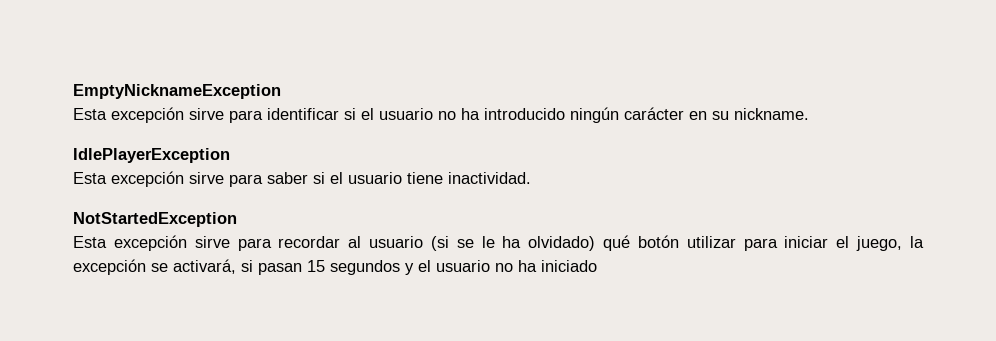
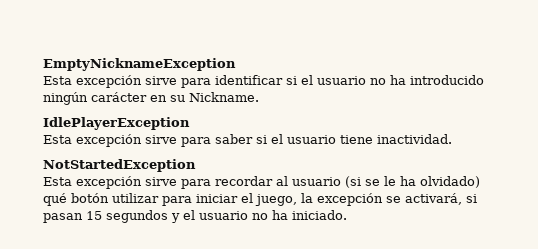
[734,108,809,120] nickname. -> [189,92,259,102] Nickname.
[541,260,597,272] iniciado -> [292,210,347,220] iniciado.

